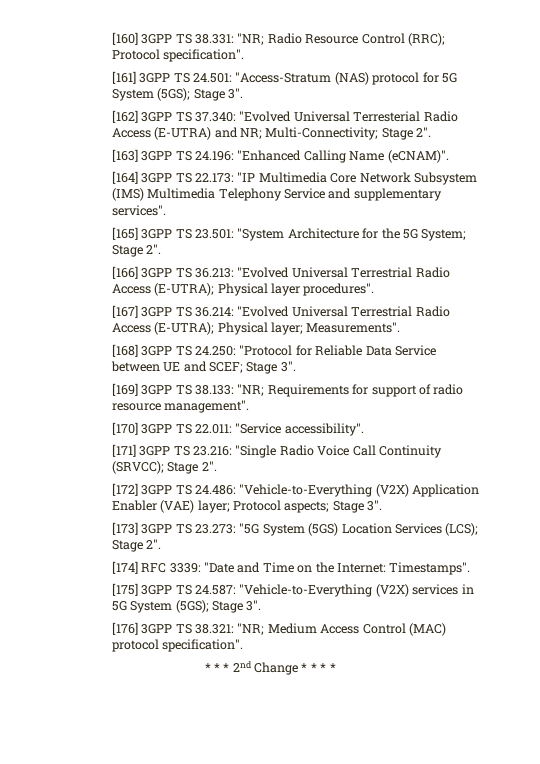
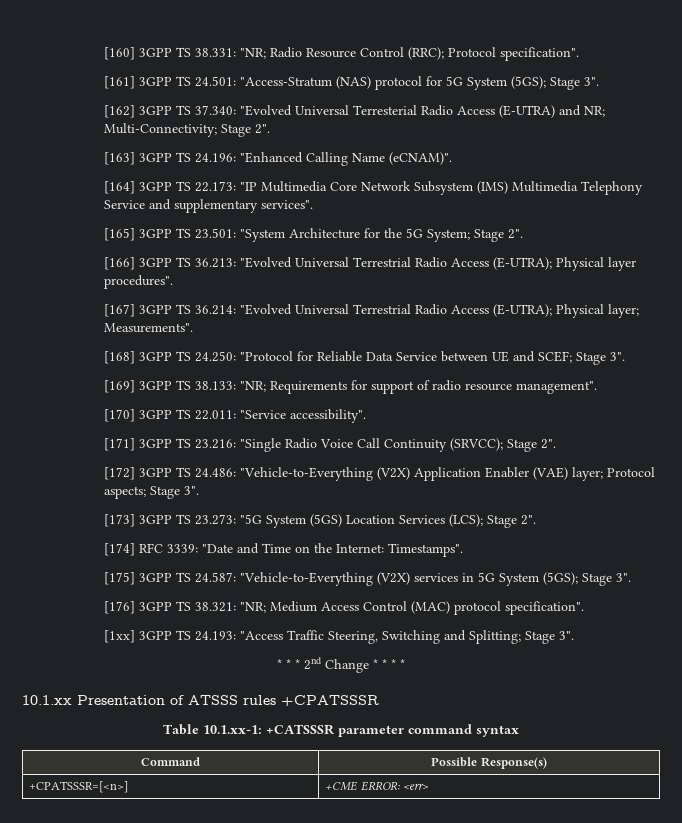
(244, 645) none -> [103,630,574,644] // [1xx] 3GPP TS 24.193: "Access Traffic Steering, Switching and Splitting; Stage 3".
(336, 667) none -> [22,695,379,706] [163,724,519,737] [141,757,200,766] [431,757,547,769] [29,781,129,793] [325,781,430,791] // 10.1.xx Presentation of ATSSS rules +CPATSSSR // Table 10.1.xx-1: +CATSSSR parameter command syntax // Command | Possible Response(s) // +CPATSSSR=[<n>] | +CME ERROR: <err>

